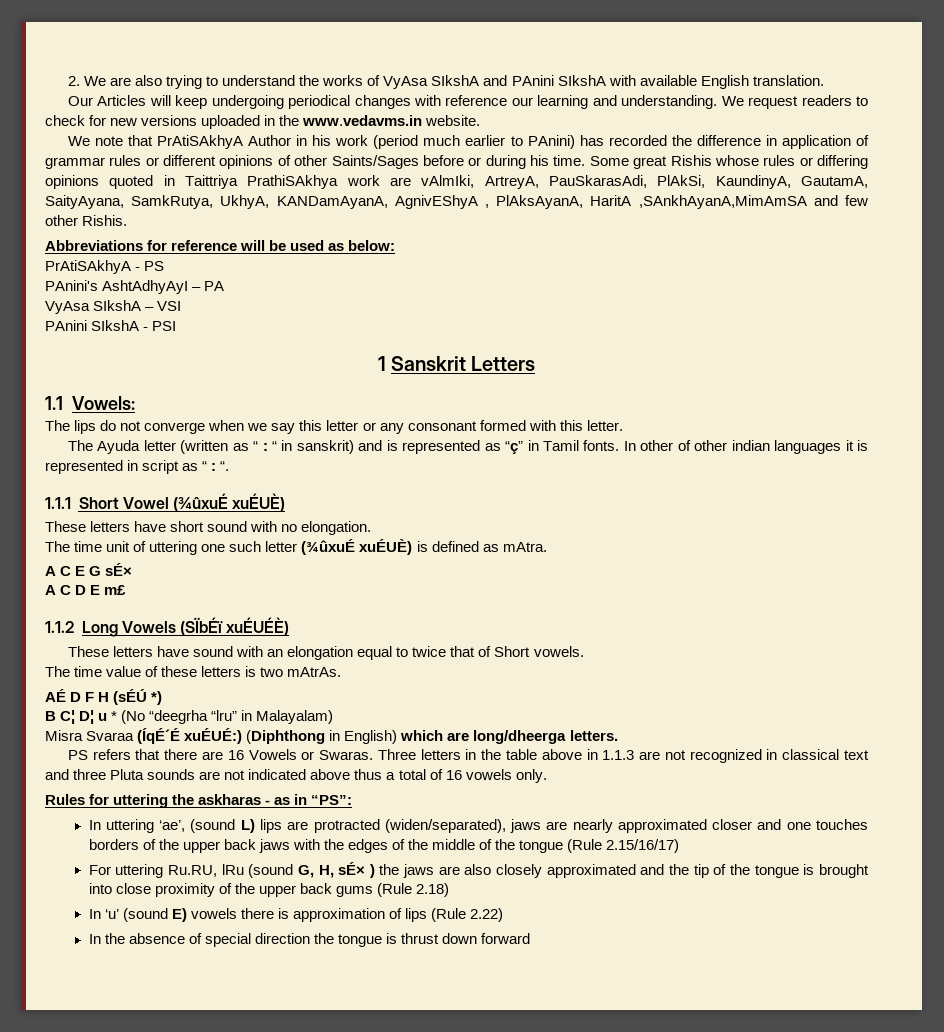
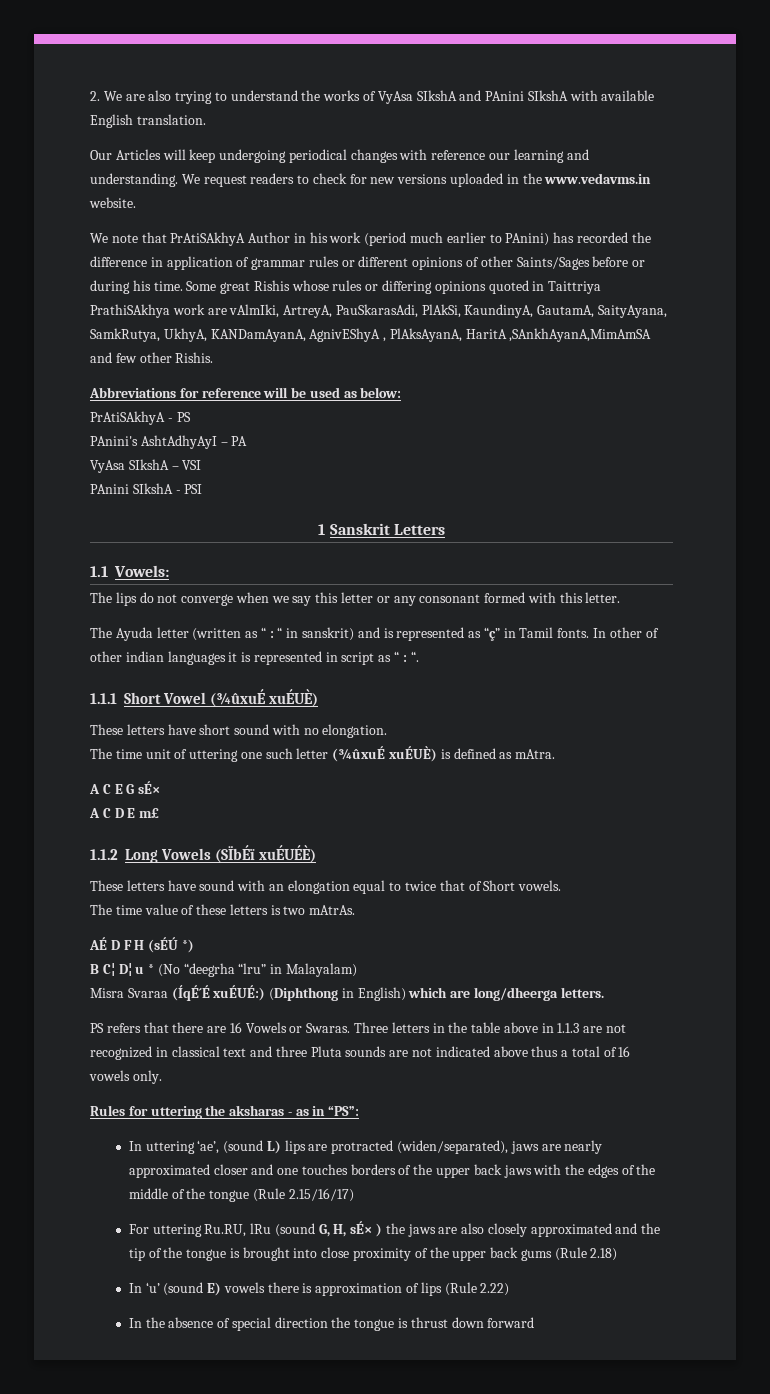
[198,794,262,805] askharas -> [229,1105,285,1116] aksharas

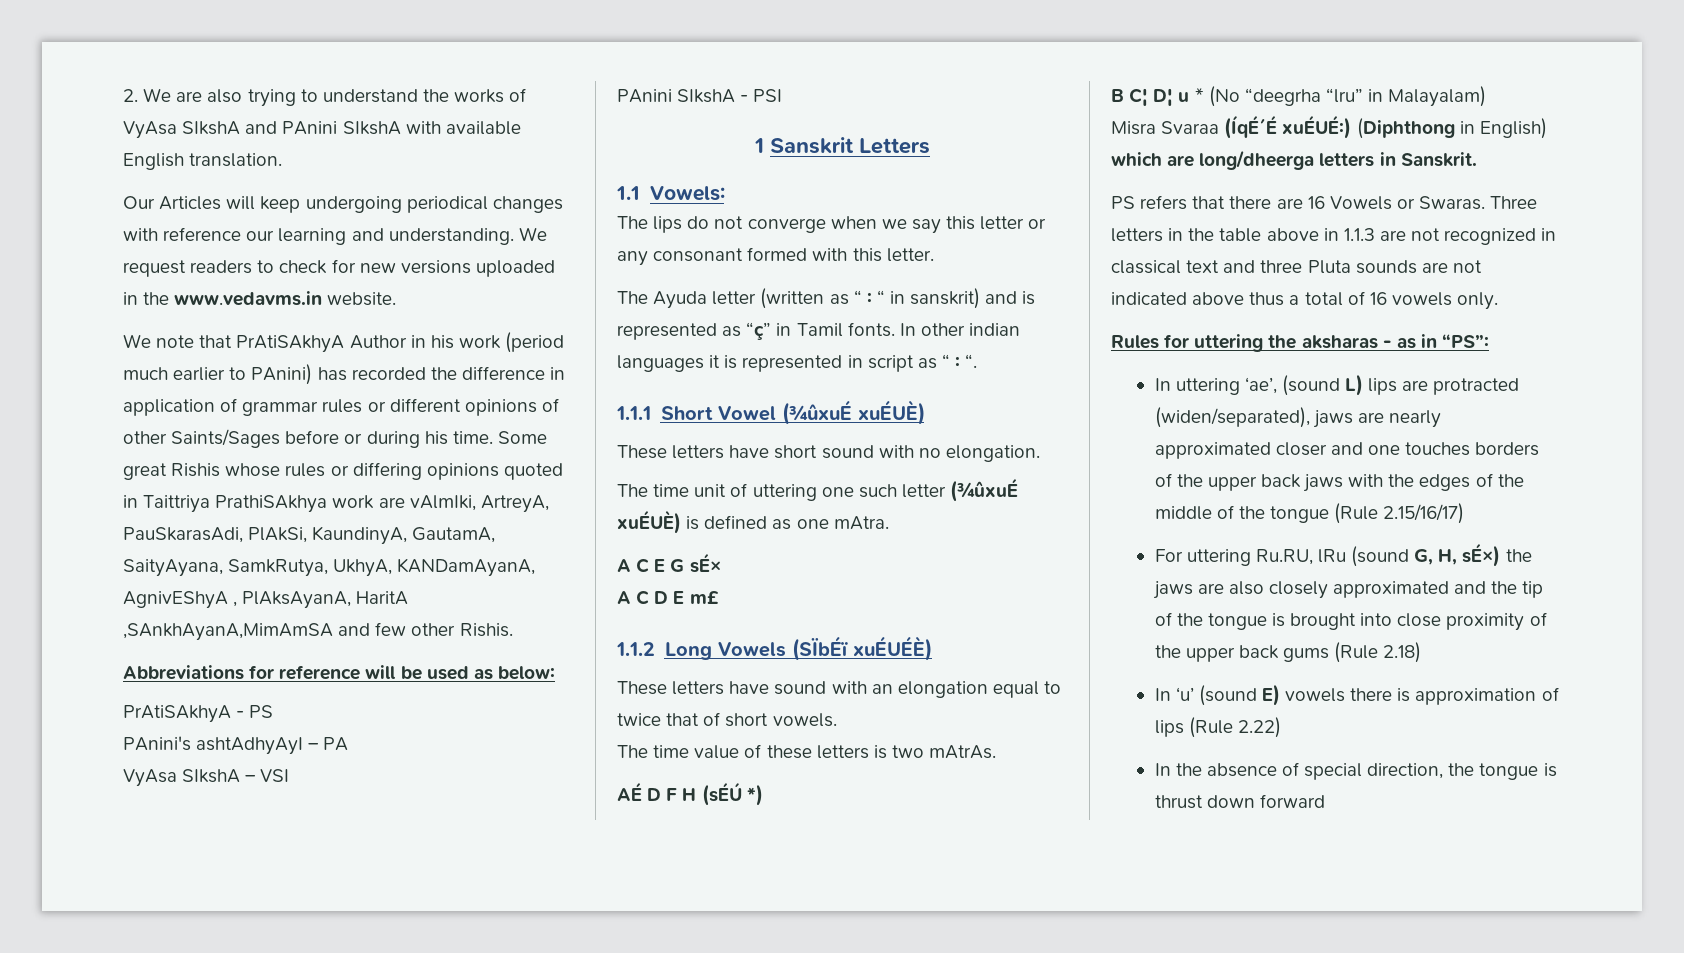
[140,435,217,449] AshtAdhyAyI -> [196,737,304,755] ashtAdhyAyI
[645,628,659,638] [90,651,122,662] of other -> (965, 329) none
(513, 755) none -> [796,519,829,529] one
[483,880,516,891] Short -> [725,713,769,727] short
[560,987,604,998] letters. -> [1319,152,1477,167] letters in Sanskrit.
[350,1221,383,1237] sÉ× ) -> [1462,543,1501,567] sÉ×)
[274,1317,328,1328] direction -> [1367,763,1444,779] direction,

